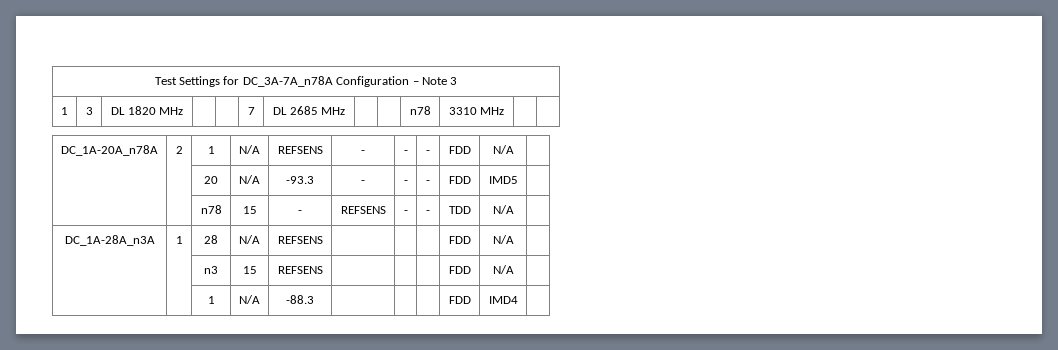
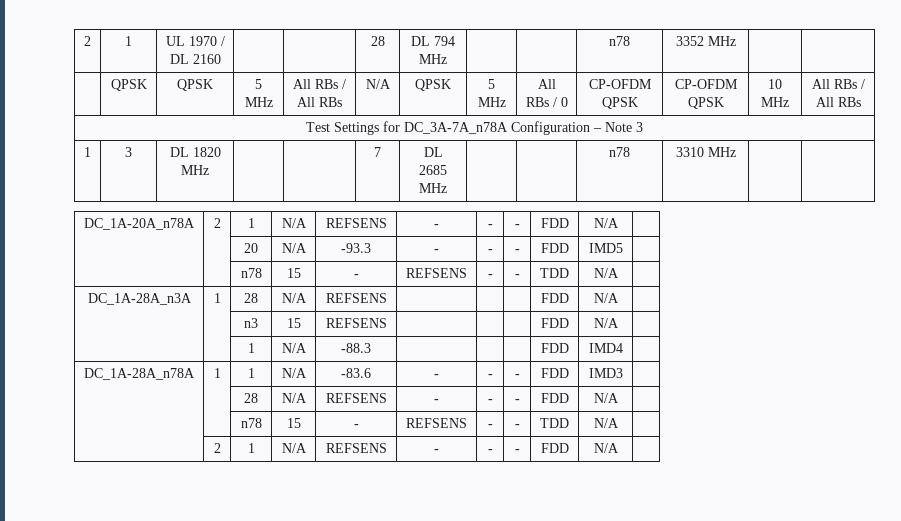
(154, 81) none -> [84,36,91,46] [125,36,132,46] [165,36,225,46] [169,54,221,64] [370,36,385,46] [411,36,455,46] [419,54,447,64] [609,36,630,46] [675,36,736,46] [110,79,147,91] [177,79,213,91] [255,79,262,89] [244,97,273,107] [293,79,346,89] [297,97,342,107] [365,79,391,89] [415,79,451,91] [488,79,495,89] [477,97,506,107] [537,79,556,89] [525,97,568,107] [588,79,652,89] [601,97,638,109] [674,79,738,89] [687,97,724,109] [768,79,782,89] [761,97,789,107] [811,79,865,89] [815,97,861,107] 2 | 1 | UL 1970 / DL 2160 | | | 28 | DL 794 MHz | | | n78 | 3352 MHz | | // | QPSK | QPSK | 5 MHz | All RBs / All RBs | N/A | QPSK | 5 MHz | All RBs / 0 | CP-OFDM QPSK | CP-OFDM QPSK | 10 MHz | All RBs / All RBs //
(518, 300) none -> [84,368,195,380] [213,368,221,378] [247,368,255,378] [281,368,307,378] [341,368,371,378] [434,374,439,378] [487,374,493,378] [514,374,520,378] [540,368,569,378] [588,368,623,378] [244,393,258,403] [281,393,307,403] [325,393,387,403] [434,399,439,403] [487,399,493,403] [514,399,520,403] [540,393,569,403] [593,393,619,403] [240,418,262,428] [286,418,301,428] [353,424,359,428] [406,418,467,428] [487,424,493,428] [514,424,520,428] [540,418,569,428] [593,418,619,428] [213,443,221,453] [247,443,255,453] [281,443,307,453] [325,443,387,453] [434,449,439,453] [487,449,493,453] [514,449,520,453] [540,443,569,453] [593,443,619,453] // DC_1A-28A_n78A | 1 | 1 | N/A | -83.6 | - | - | - | FDD | IMD3 | // | | 28 | N/A | REFSENS | - | - | - | FDD | N/A | // | | n78 | 15 | - | REFSENS | - | - | TDD | N/A | // | 2 | 1 | N/A | REFSENS | - | - | - | FDD | N/A |

